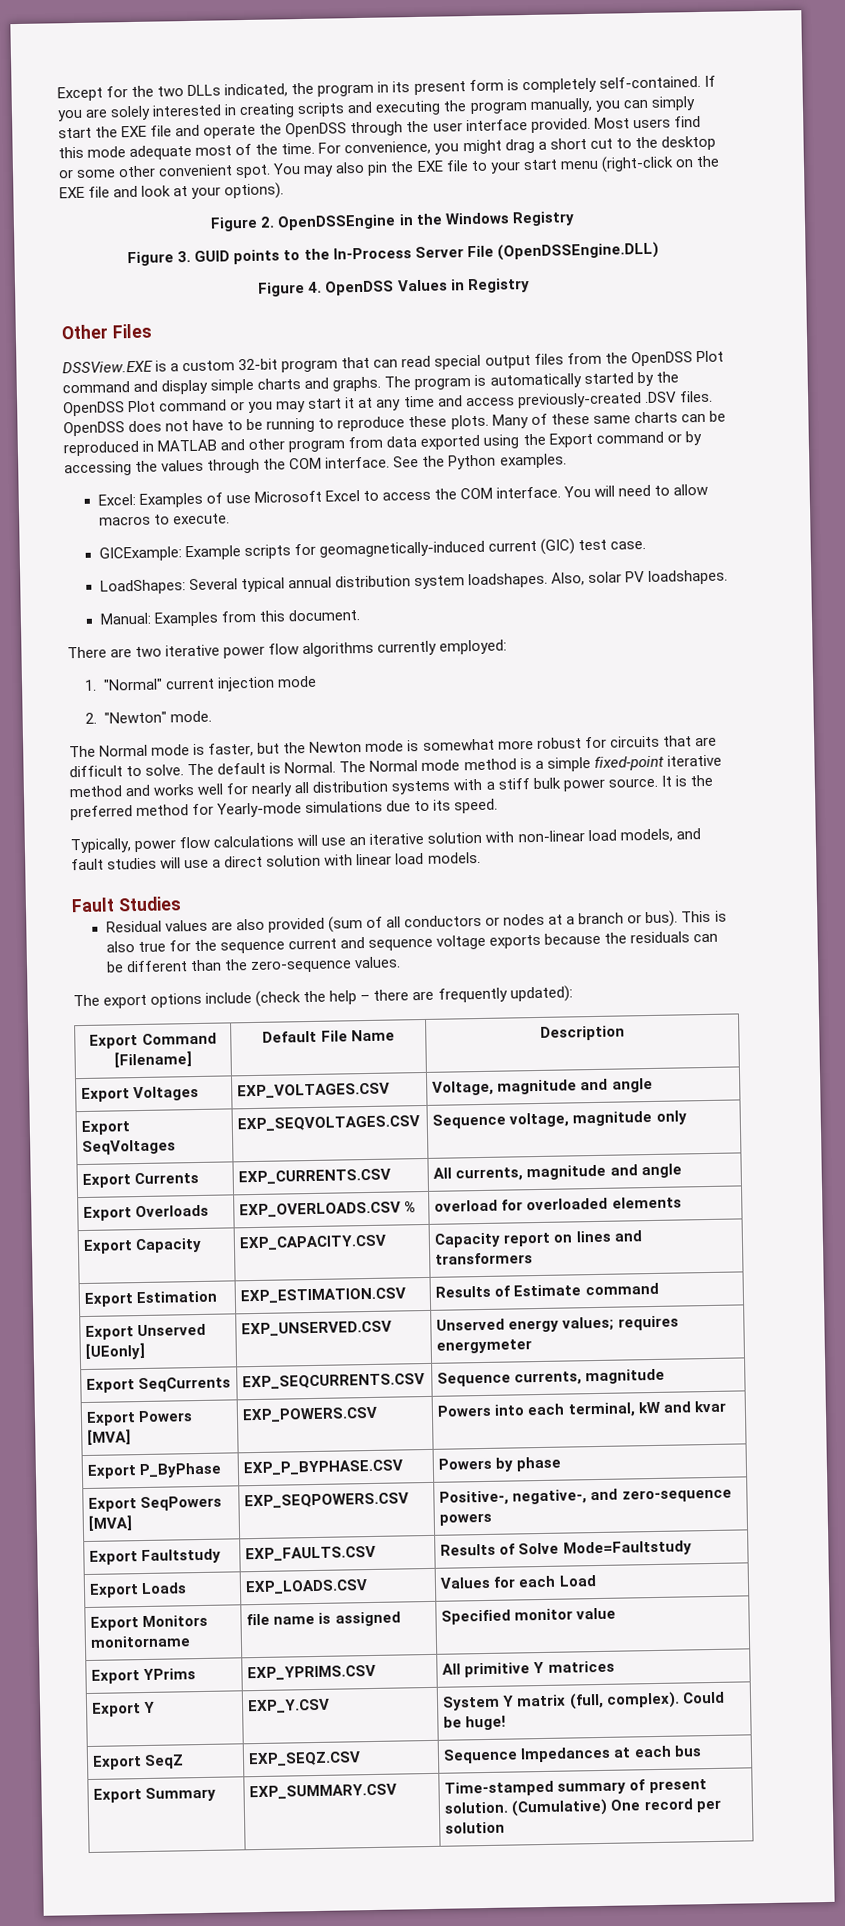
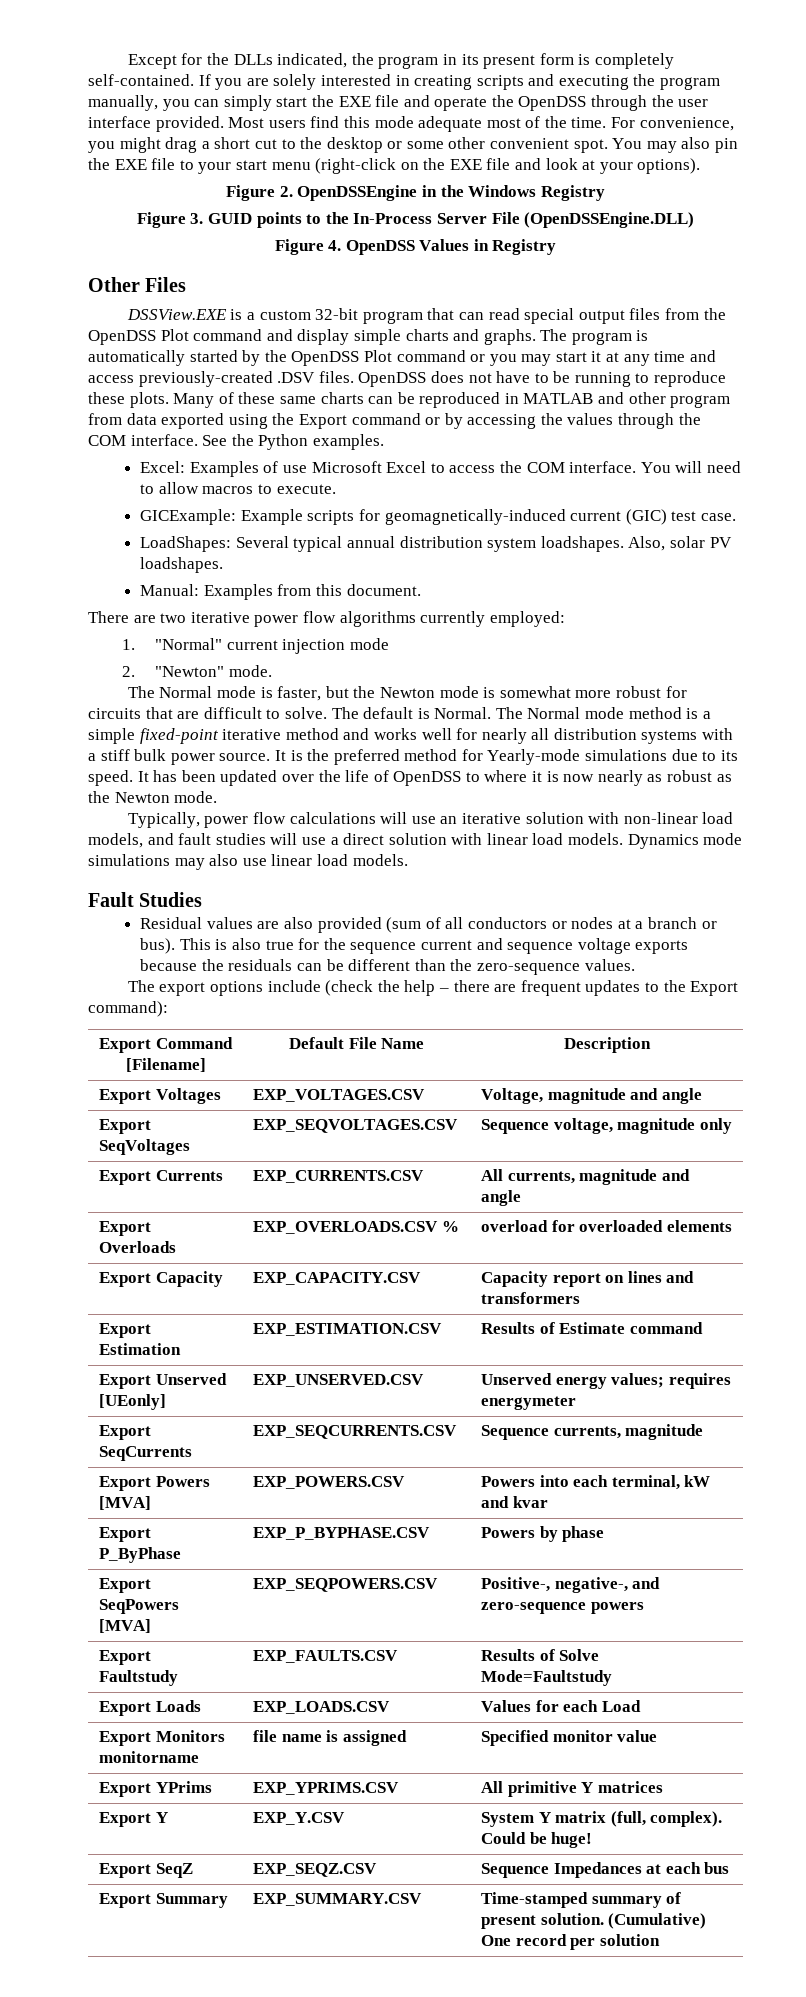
[157,86,185,97] two -> (230, 59) none
(499, 806) none -> [137,770,732,786] [88,791,218,803] It has been updated over the life of OpenDSS to where it is now nearly as robust as the Newton mode.
(481, 857) none -> [627,833,743,849] [88,854,408,870] Dynamics mode simulations may also use linear load models.
[437,985,573,1003] frequently updated): -> [520,980,739,996] [88,1001,168,1017] frequent updates to the Export command):

